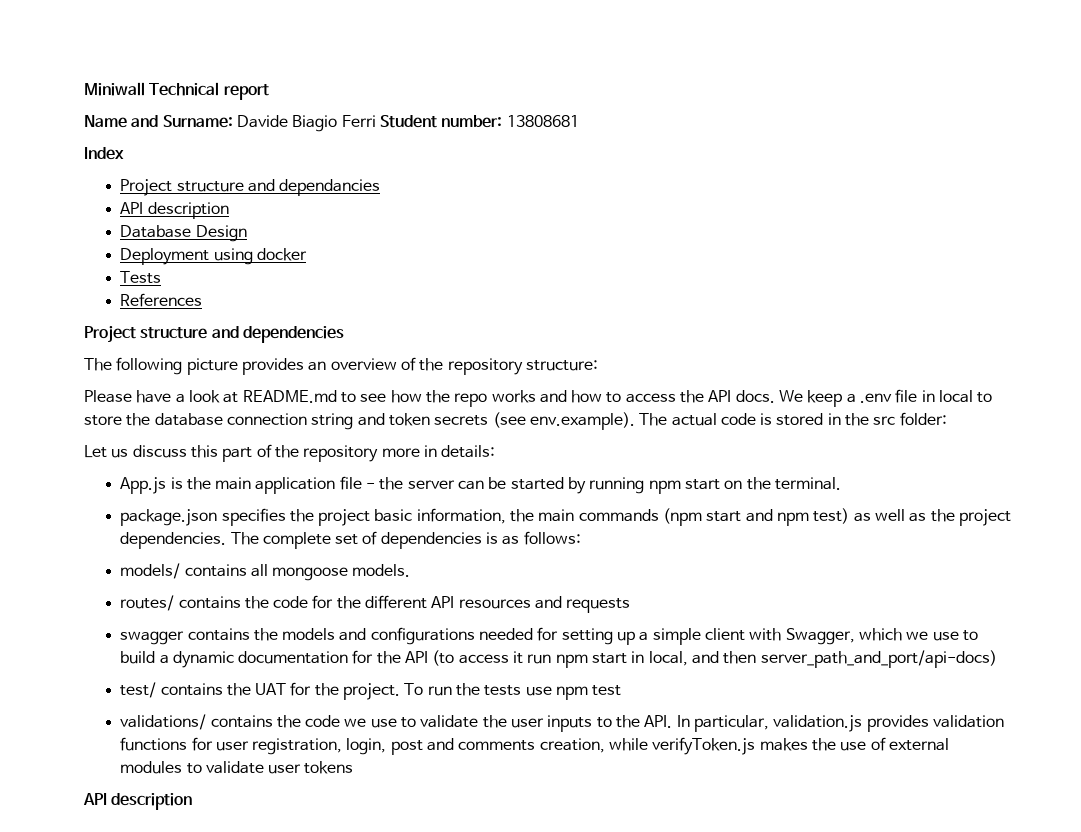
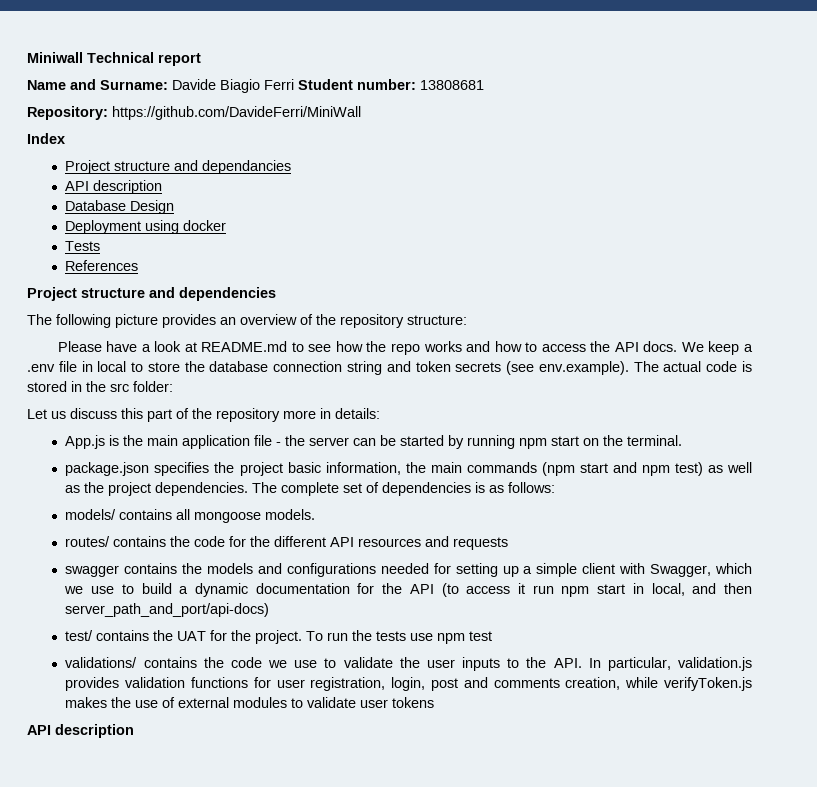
(579, 121) none -> [27,106,361,120] // Repository: https://github.com/DavideFerri/MiniWall

